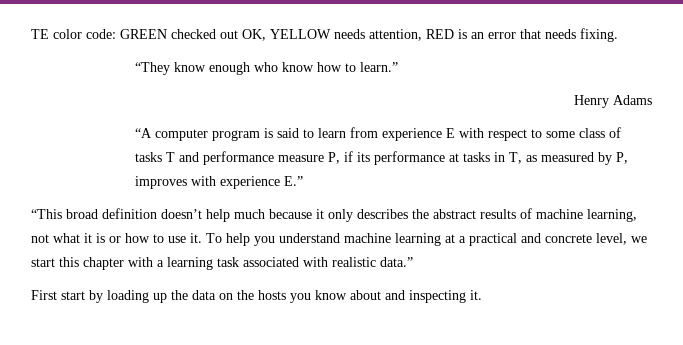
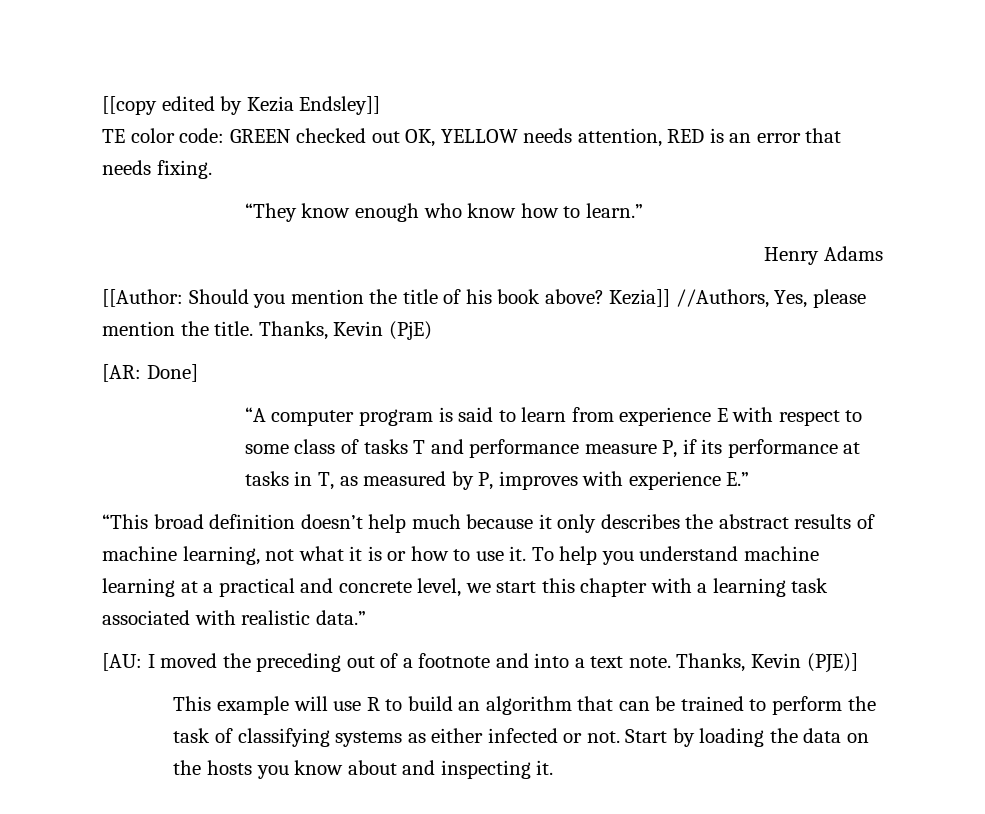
(31, 34) none -> [102,96,381,115] [[copy edited by Kezia Endsley]] //
(652, 100) none -> [102,289,866,308] [102,321,432,340] [102,364,198,382] // [[Author: Should you mention the title of his book above? Kezia]] //Authors, Yes, please mention the title. Thanks, Kevin (PjE) // [AR: Done]
[31,290,85,300] First start -> [102,653,858,673] [173,696,876,715] [173,728,668,747] [AU: I moved the preceding out of a footnote and into a text note. Thanks, Kevin (PJE)] // This example will use R to build an algorithm that can be trained to perform the task of classifying systems as either infected or not. Start
[153,293,167,303] up -> (765, 737) none

